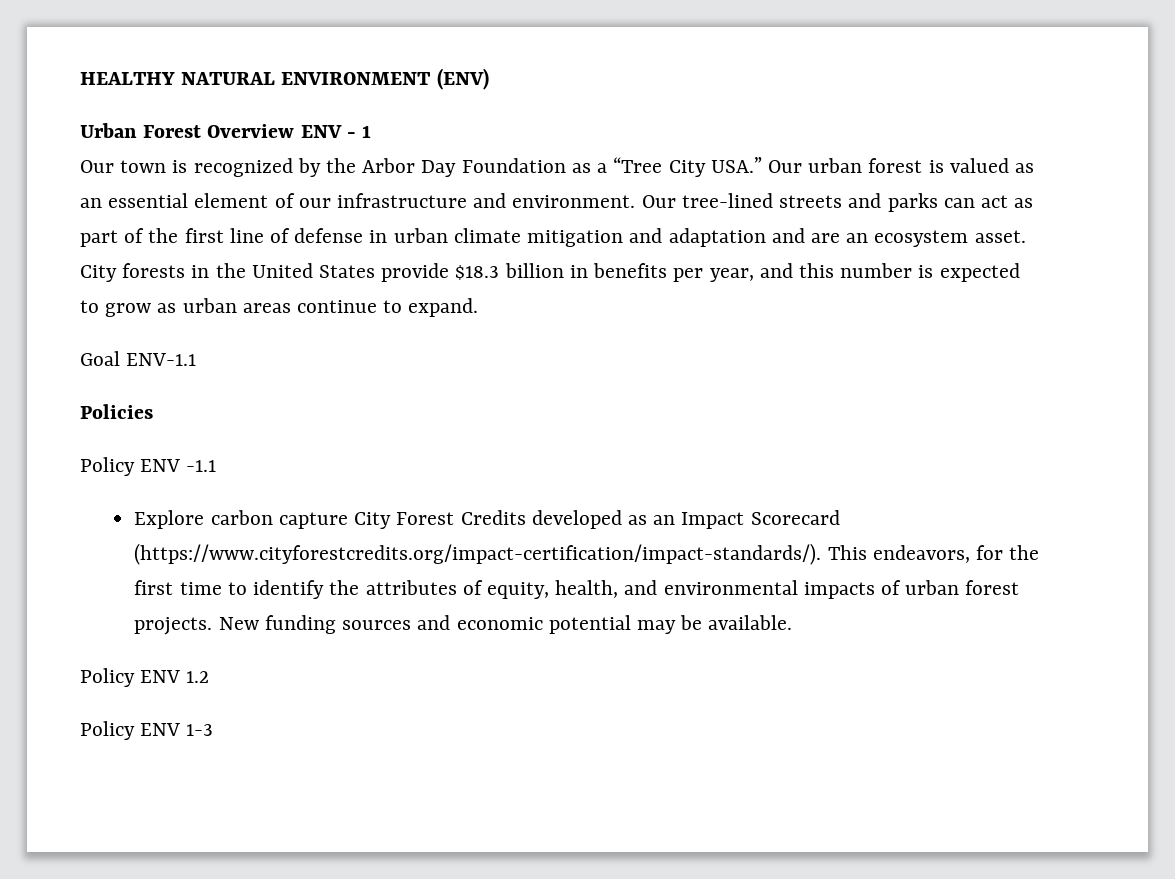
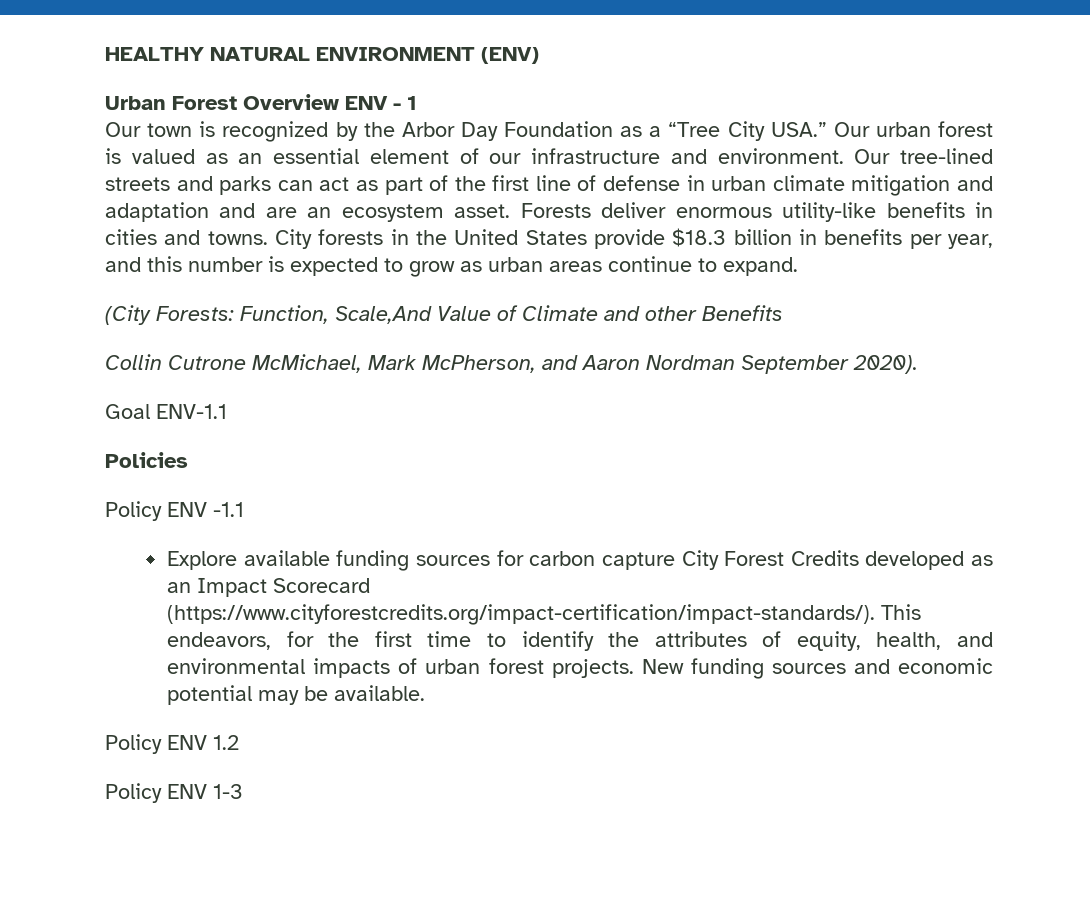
(1026, 236) none -> [520,202,993,222] [105,229,268,245] Forests deliver enormous utility-like benefits in cities and towns.
(479, 307) none -> [105,305,783,325] [105,354,918,374] // (City Forests: Function, Scale,And Value of Climate and other Benefits // Collin Cutrone McMichael, Mark McPherson, and Aaron Nordman September 2020).
(205, 519) none -> [243,550,524,571] available funding sources for

